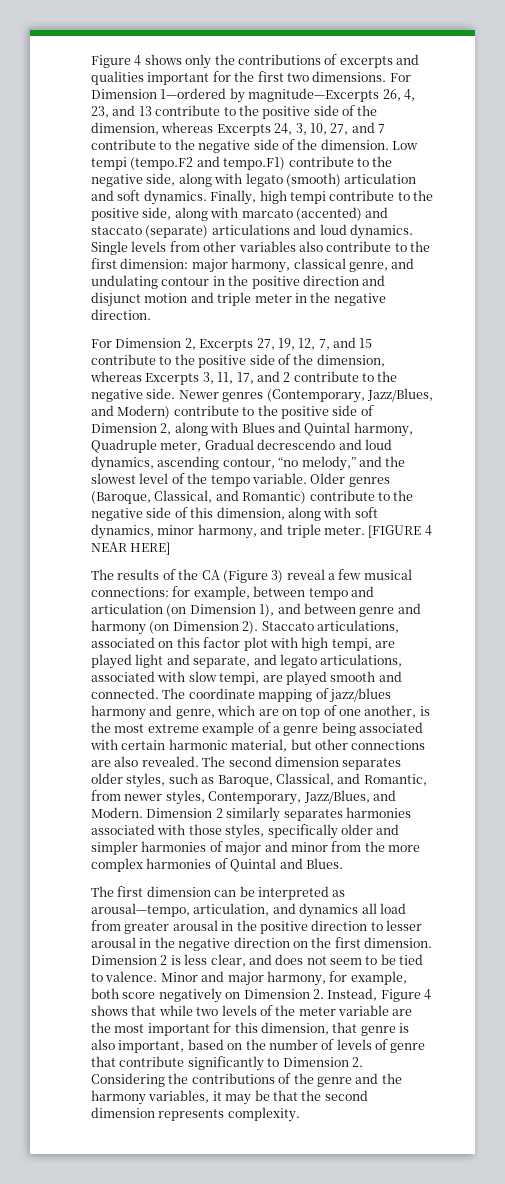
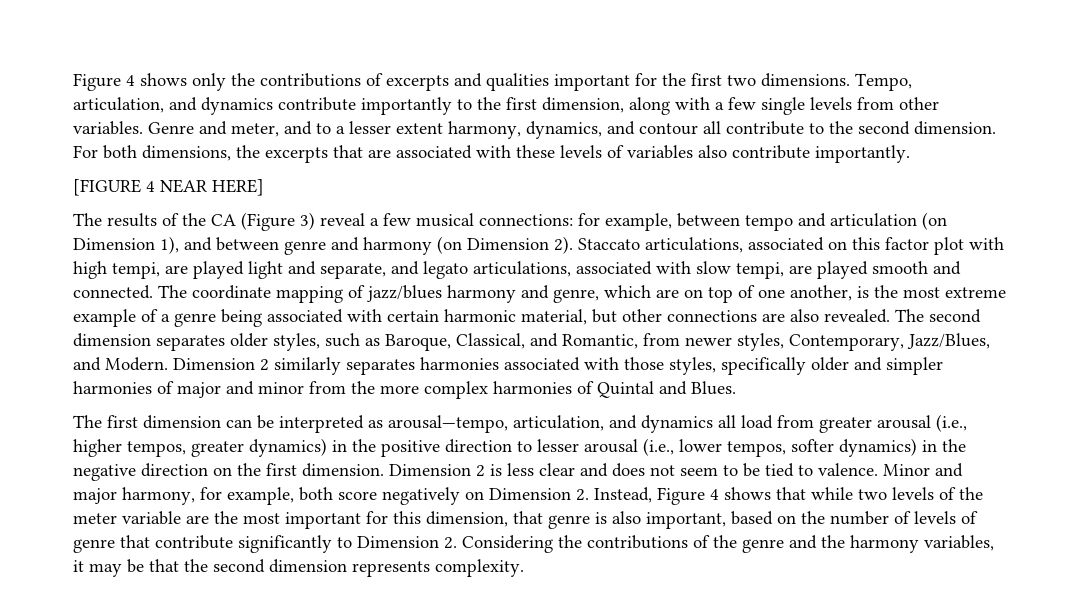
[389,73,411,82] [91,88,415,103] [91,105,378,119] [91,122,385,136] [91,139,418,153] [91,156,393,170] [91,173,417,187] [91,190,433,205] [91,207,389,221] [91,224,413,239] [91,241,430,255] [91,258,415,273] [91,275,386,289] [91,292,386,307] [91,309,151,320] [91,337,373,351] [91,354,385,368] [90,371,398,385] [91,388,433,403] [91,405,374,419] [91,422,413,437] [91,439,392,453] [91,456,406,471] [91,473,390,487] [91,490,414,504] [91,507,378,521] [91,524,365,539] For Dimension 1—ordered by magnitude—Excerpts 26, 4, 23, and 13 contribute to the positive side of the dimension, whereas Excerpts 24, 3, 10, 27, and 7 contribute to the negative side of the dimension. Low tempi (tempo.F2 and tempo.F1) contribute to the negative side, along with legato (smooth) articulation and soft dynamics. Finally, high tempi contribute to the positive side, along with marcato (accented) and staccato (separate) articulations and loud dynamics. Single levels from other variables also contribute to the first dimension: major harmony, classical genre, and undulating contour in the positive direction and disjunct motion and triple meter in the negative direction. // For Dimension 2, Excerpts 27, 19, 12, 7, and 15 contribute to the positive side of the dimension, whereas Excerpts 3, 11, 17, and 2 contribute to the negative side. Newer genres (Contemporary, Jazz/Blues, and Modern) contribute to the positive side of Dimension 2, along with Blues and Quintal harmony, Quadruple meter, Gradual decrescendo and loud dynamics, ascending contour, “no melody,” and the slowest level of the tempo variable. Older genres (Baroque, Classical, and Romantic) contribute to the negative side of this dimension, along with soft dynamics, minor harmony, and triple meter. -> [855,73,912,91] [73,97,939,115] [73,121,996,139] [73,145,910,163] Tempo, articulation, and dynamics contribute importantly to the first dimension, along with a few single levels from other variables. Genre and meter, and to a lesser extent harmony, dynamics, and contour all contribute to the second dimension. For both dimensions, the excerpts that are associated with these levels of variables also contribute importantly. //
(218, 925) none -> [936,414,967,432] [73,438,327,457] (i.e., higher tempos, greater dynamics)
(136, 942) none -> [643,438,917,457] (i.e., lower tempos, softer dynamics)
[210,954,246,967] clear, -> [539,463,575,476] clear

